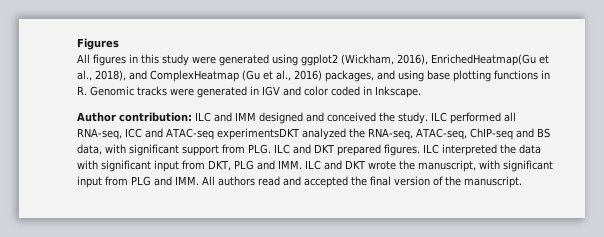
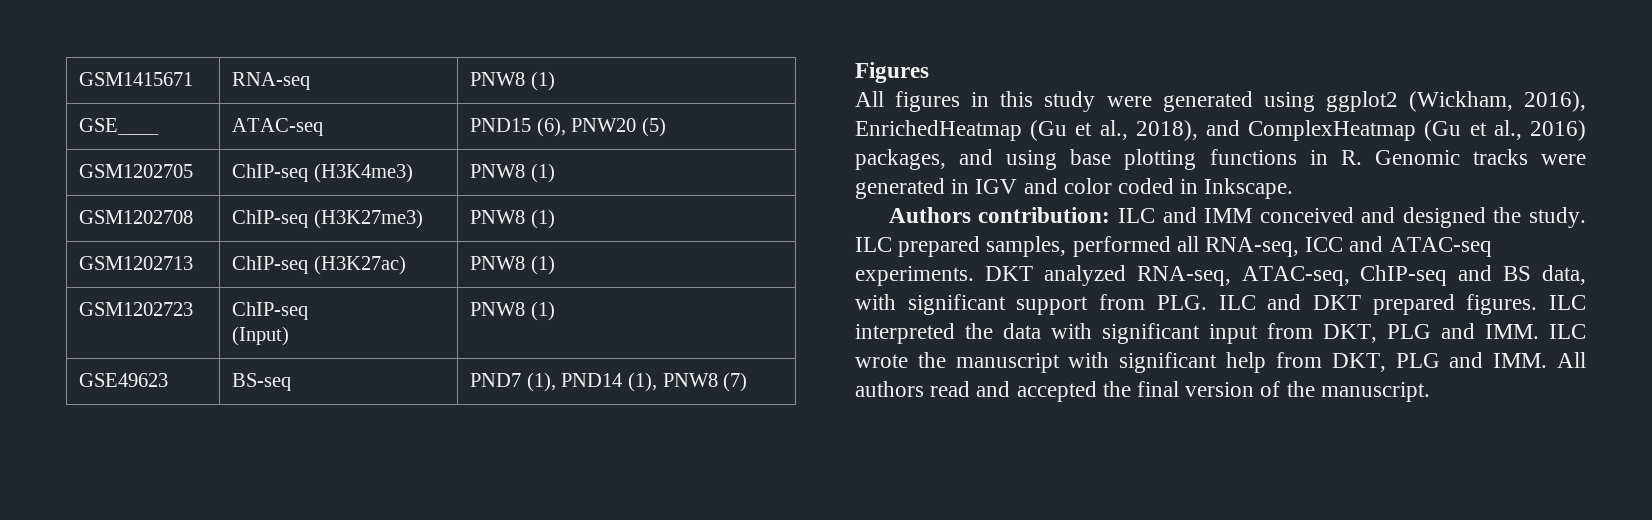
(77, 44) none -> [79,72,194,86] [232,72,311,90] [470,71,555,91] [79,118,160,135] [232,118,324,136] [470,117,666,137] [79,164,194,178] [232,163,413,183] [470,163,555,183] [79,210,194,224] [232,209,423,229] [470,209,555,229] [79,256,194,270] [232,255,406,275] [470,255,555,275] [79,302,194,316] [232,302,309,320] [232,326,290,346] [470,301,555,321] [79,373,169,387] [232,373,292,391] [470,372,748,392] GSM1415671 | RNA-seq | PNW8 (1) // GSE____ | ATAC-seq | PND15 (6), PNW20 (5) // GSM1202705 | ChIP-seq (H3K4me3) | PNW8 (1) // GSM1202708 | ChIP-seq (H3K27me3) | PNW8 (1) // GSM1202713 | ChIP-seq (H3K27ac) | PNW8 (1) // GSM1202723 | ChIP-seq // (Input) | PNW8 (1) // GSE49623 | BS-seq | PND7 (1), PND14 (1), PNW8 (7) //
[431,54,536,66] EnrichedHeatmap(Gu -> [855,120,1068,141] EnrichedHeatmap (Gu
[77,112,116,122] Author -> [888,207,971,223] Authors
[259,112,376,124] designed and conceived -> [1259,207,1486,228] conceived and designed
(447, 117) none -> [898,236,1067,257] prepared samples,
[217,128,365,140] experimentsDKT analyzed the -> [855,265,1126,286] experiments. DKT analyzed
[324,160,366,170] and DKT -> (1586, 331) none
[418,160,553,172] [77,176,128,188] manuscript, with significant input from -> [955,352,1386,373] manuscript with significant help from DKT,

